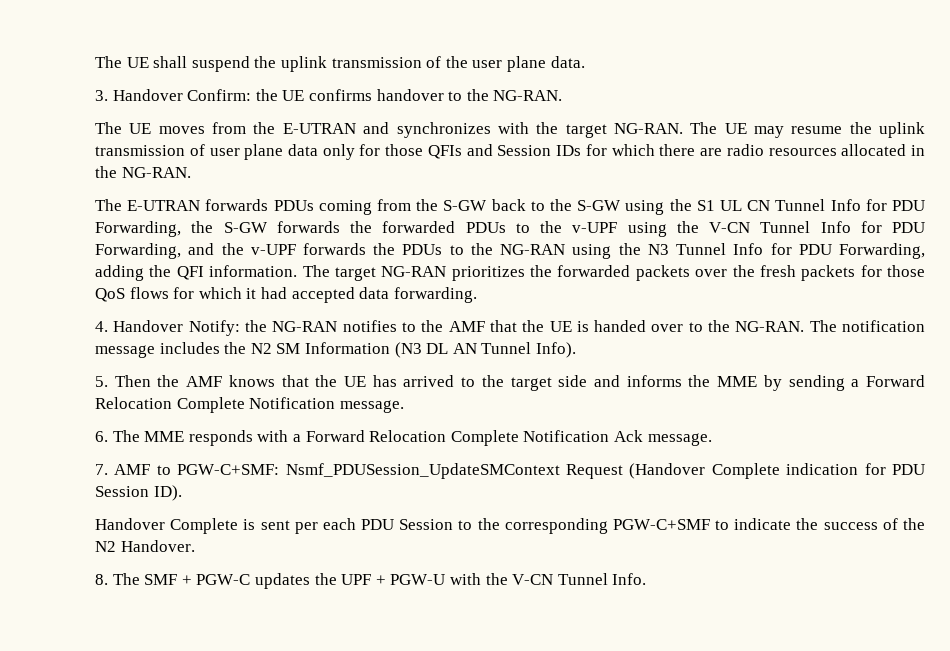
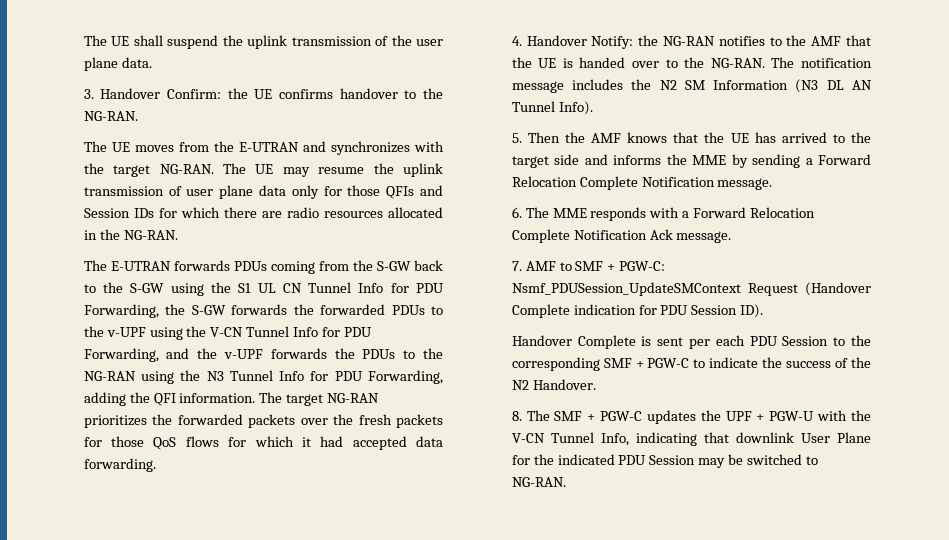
[177,464,280,475] PGW-C+SMF: -> [575,261,666,271] SMF + PGW-C:
[612,519,710,530] PGW-C+SMF -> [603,358,690,368] SMF + PGW-C
[612,573,647,585] Info. -> [600,432,871,446] [511,454,819,468] [511,477,566,487] Info, indicating that downlink User Plane for the indicated PDU Session may be switched to NG-RAN.

